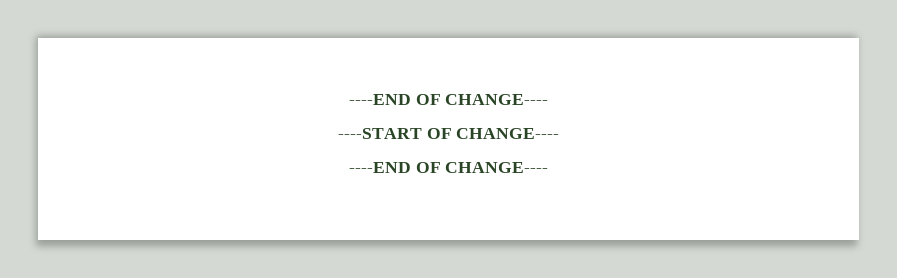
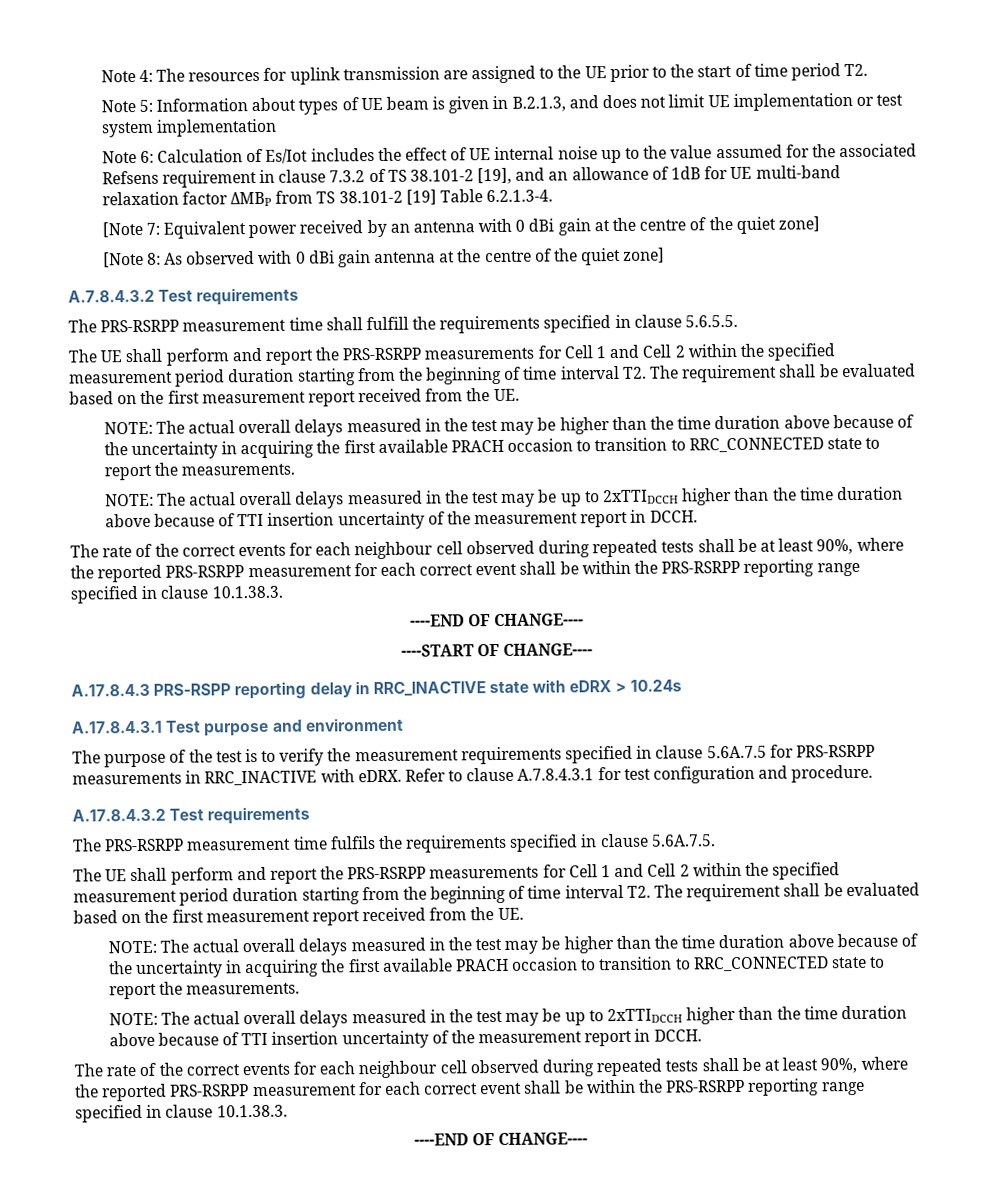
(348, 99) none -> [100,63,869,85] [100,92,904,115] [100,118,277,138] [101,143,918,164] [101,165,841,188] [101,189,554,207] [101,216,820,239] [102,247,666,268] [68,287,300,306] [68,314,739,334] [68,343,836,366] [69,363,916,387] [69,388,520,407] [103,414,914,437] [103,437,881,460] [103,462,295,481] [104,486,903,509] [104,509,698,530] [70,537,904,560] [70,559,860,583] [70,585,283,604] Note 4: The resources for uplink transmission are assigned to the UE prior to the start of time period T2. // Note 5: Information about types of UE beam is given in B.2.1.3, and does not limit UE implementation or test system implementation // Note 6: Calculation of Es/Iot includes the effect of UE internal noise up to the value assumed for the associated Refsens requirement in clause 7.3.2 of TS 38.101-2 [19], and an allowance of 1dB for UE multi-band relaxation factor ΔMBP from TS 38.101-2 [19] Table 6.2.1.3-4. // [Note 7: Equivalent power received by an antenna with 0 dBi gain at the centre of the quiet zone] // [Note 8: As observed with 0 dBi gain antenna at the centre of the quiet zone] // A.7.8.4.3.2 Test requirements // The PRS-RSRPP measurement time shall fulfill the requirements specified in clause 5.6.5.5. // The UE shall perform and report the PRS-RSRPP measurements for Cell 1 and Cell 2 within the specified measurement period duration starting from the beginning of time interval T2. The requirement shall be evaluated based on the first measurement report received from the UE. // NOTE: The actual overall delays measured in the test may be higher than the time duration above because of the uncertainty in acquiring the first available PRACH occasion to transition to RRC_CONNECTED state to report the measurements. // NOTE: The actual overall delays measured in the test may be up to 2xTTIDCCH higher than the time duration above because of TTI insertion uncertainty of the measurement report in DCCH. // The rate of the correct events for each neighbour cell observed during repeated tests shall be at least 90%, where the reported PRS-RSRPP measurement for each correct event shall be within the PRS-RSRPP reporting range specified in clause 10.1.38.3. //
(560, 133) none -> [71,679,682,700] [71,717,404,737] [72,744,875,768] [72,764,874,786] [72,806,311,825] [72,833,716,853] [73,862,841,885] [73,882,920,906] [73,907,524,926] [107,933,918,956] [108,956,886,979] [108,981,300,1000] [108,1005,907,1028] [108,1028,702,1049] [74,1056,908,1079] [75,1078,865,1102] [75,1104,288,1123] // A.17.8.4.3 PRS-RSPP reporting delay in RRC_INACTIVE state with eDRX > 10.24s // A.17.8.4.3.1 Test purpose and environment // The purpose of the test is to verify the measurement requirements specified in clause 5.6A.7.5 for PRS-RSRPP measurements in RRC_INACTIVE with eDRX. Refer to clause A.7.8.4.3.1 for test configuration and procedure. // A.17.8.4.3.2 Test requirements // The PRS-RSRPP measurement time fulfils the requirements specified in clause 5.6A.7.5. // The UE shall perform and report the PRS-RSRPP measurements for Cell 1 and Cell 2 within the specified measurement period duration starting from the beginning of time interval T2. The requirement shall be evaluated based on the first measurement report received from the UE. // NOTE: The actual overall delays measured in the test may be higher than the time duration above because of the uncertainty in acquiring the first available PRACH occasion to transition to RRC_CONNECTED state to report the measurements. // NOTE: The actual overall delays measured in the test may be up to 2xTTIDCCH higher than the time duration above because of TTI insertion uncertainty of the measurement report in DCCH. // The rate of the correct events for each neighbour cell observed during repeated tests shall be at least 90%, where the reported PRS-RSRPP measurement for each correct event shall be within the PRS-RSRPP reporting range specified in clause 10.1.38.3.

